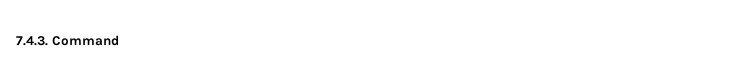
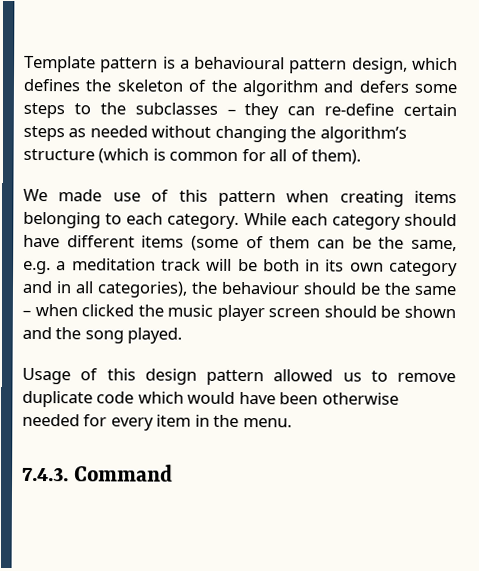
(16, 41) none -> [24,55,458,74] [23,78,457,97] [23,102,457,120] [23,125,407,143] [23,148,362,165] [23,188,457,207] [23,211,458,230] [23,234,458,252] [23,258,459,277] [22,280,456,298] [22,304,456,322] [22,326,183,344] [22,367,456,386] [22,390,399,408] [22,413,292,431] Template pattern is a behavioural pattern design, which defines the skeleton of the algorithm and defers some steps to the subclasses – they can re-define certain steps as needed without changing the algorithm’s structure (which is common for all of them). // We made use of this pattern when creating items belonging to each category. While each category should have different items (some of them can be the same, e.g. a meditation track will be both in its own category and in all categories), the behaviour should be the same – when clicked the music player screen should be shown and the song played. // Usage of this design pattern allowed us to remove duplicate code which would have been otherwise needed for every item in the menu. //

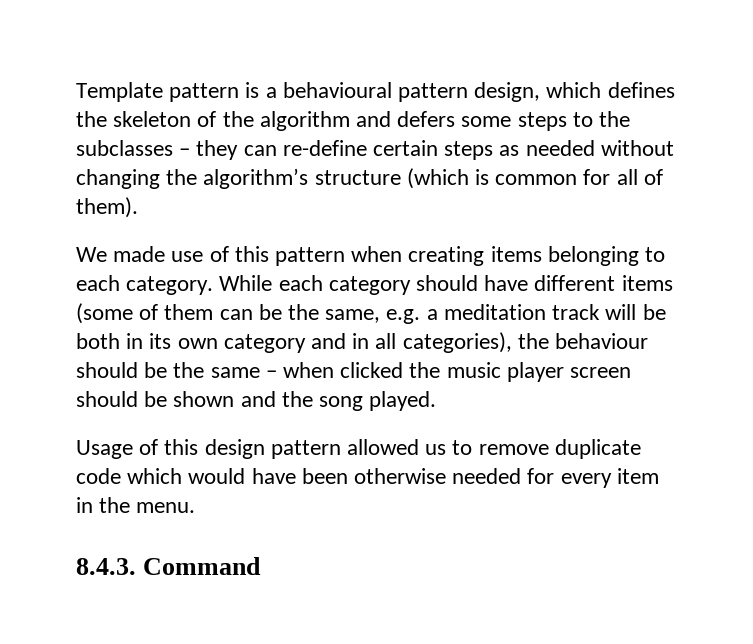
[22,466,69,482] 7.4.3. -> [76,558,136,575] 8.4.3.

